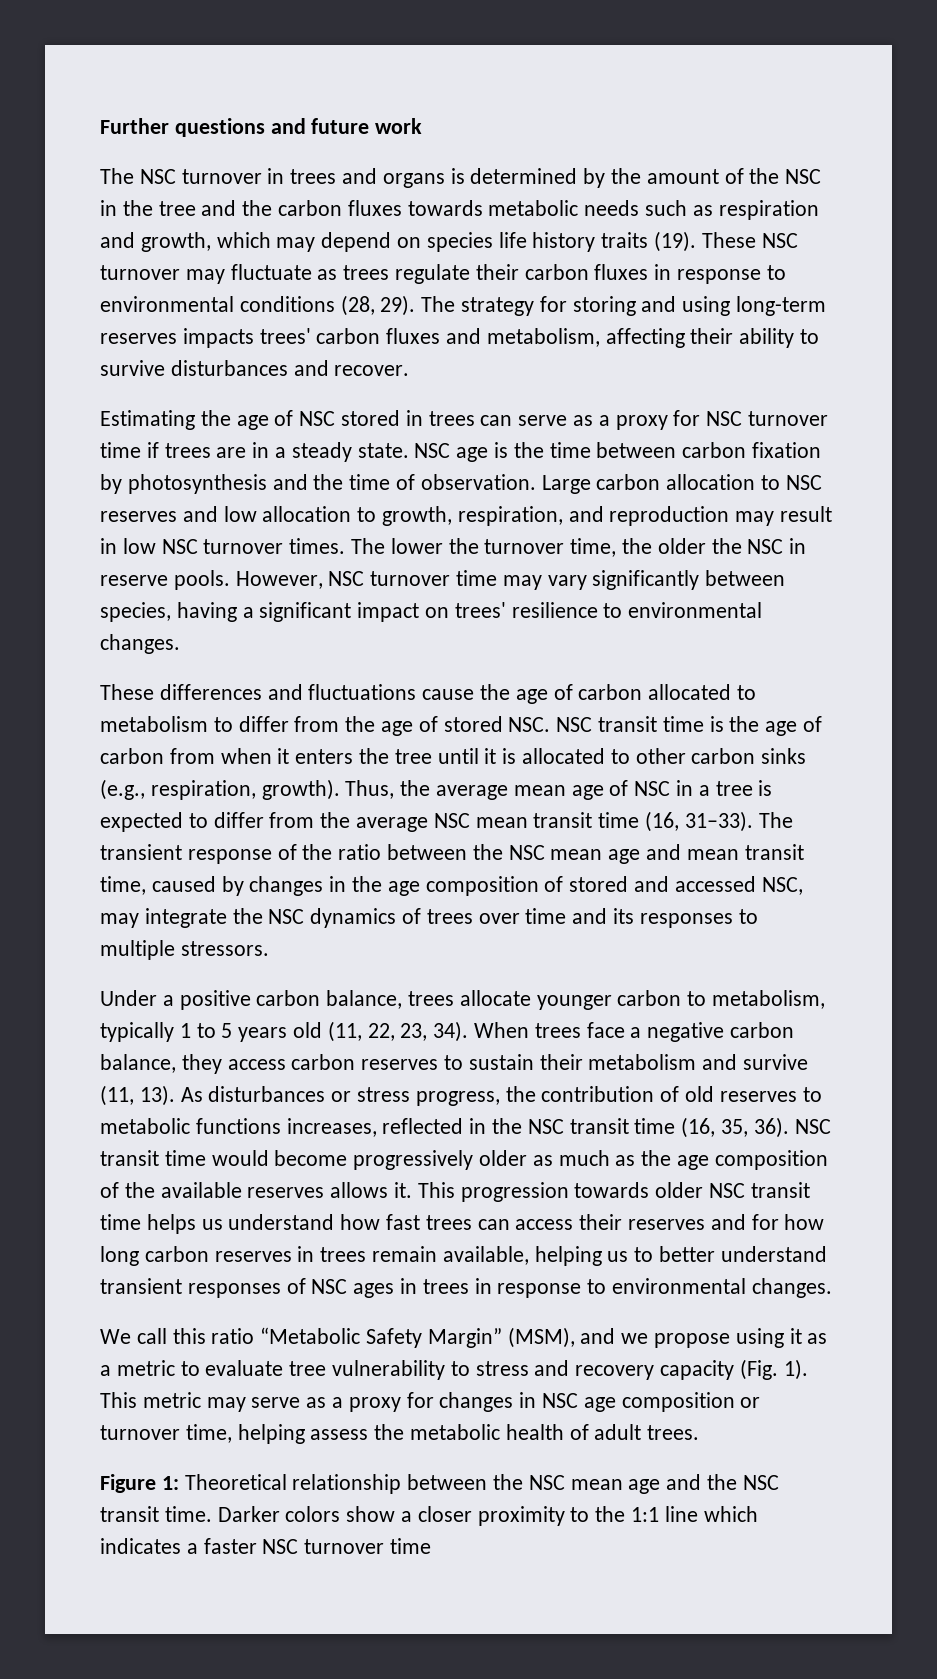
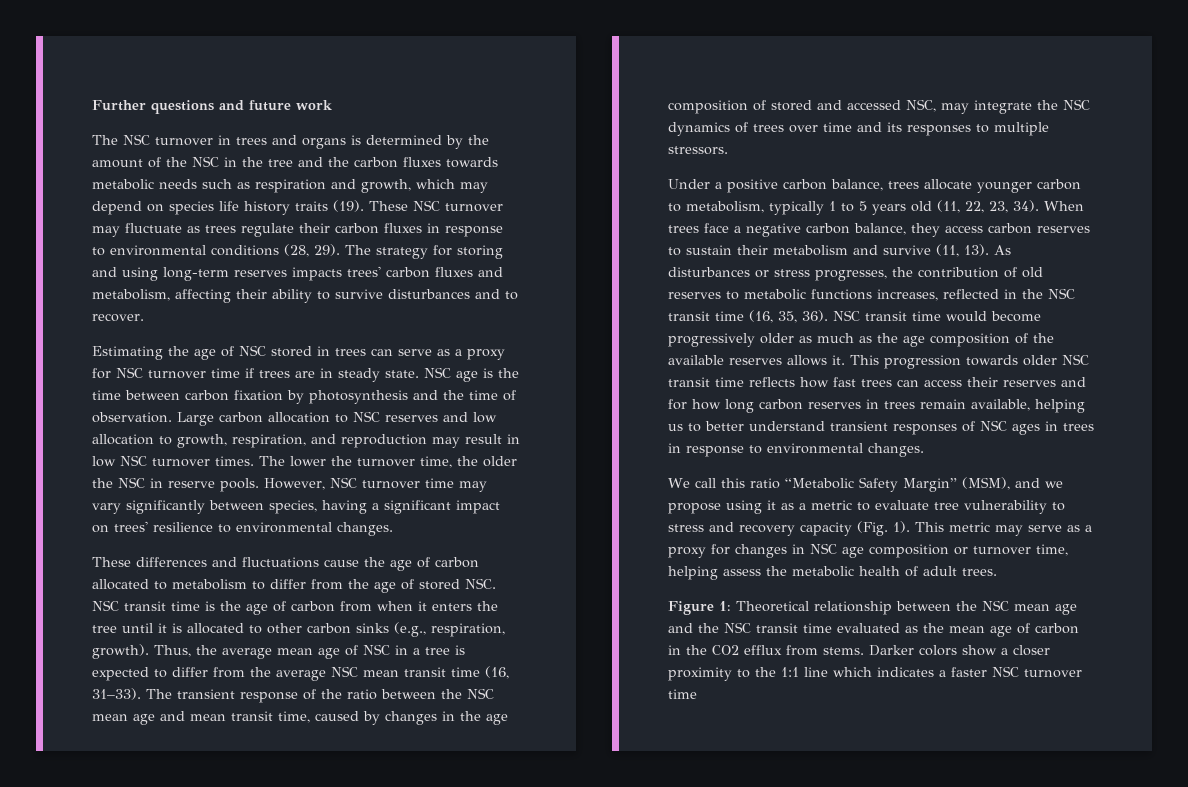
(329, 368) none -> [505,291,518,300] to
[275,447,287,458] a -> (333, 373) none
[415,1091,500,1106] progress, -> [815,270,887,281] progresses,
[146,1214,335,1234] helps us understand -> [749,377,795,387] reflects
[164,1506,212,1522] time. -> [803,623,1079,637] [668,645,864,656] time evaluated as the mean age of carbon in the CO2 efflux from stems.

